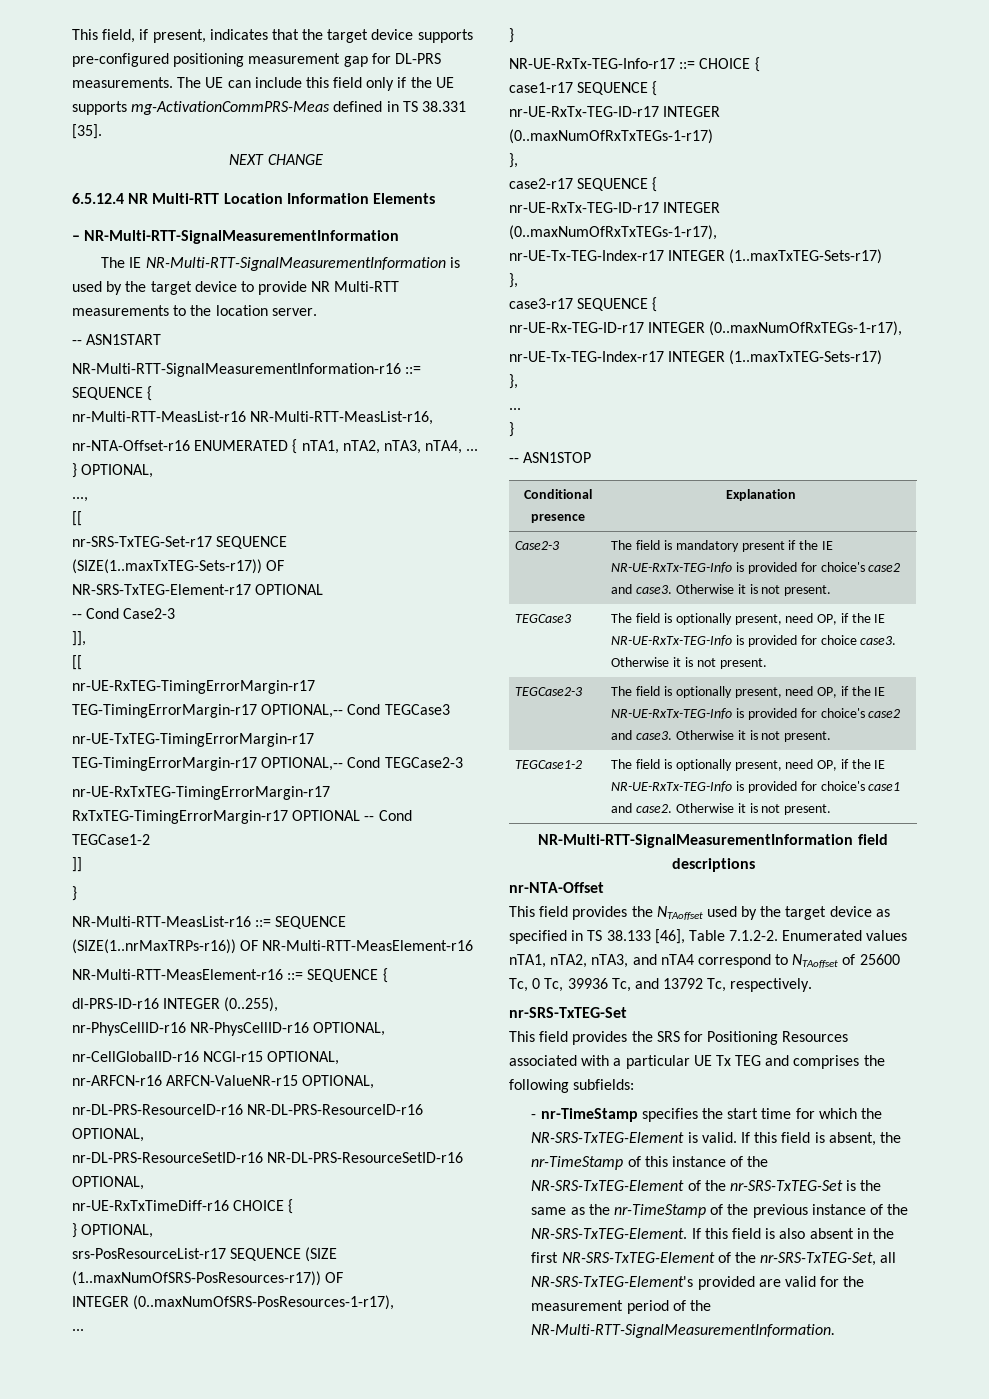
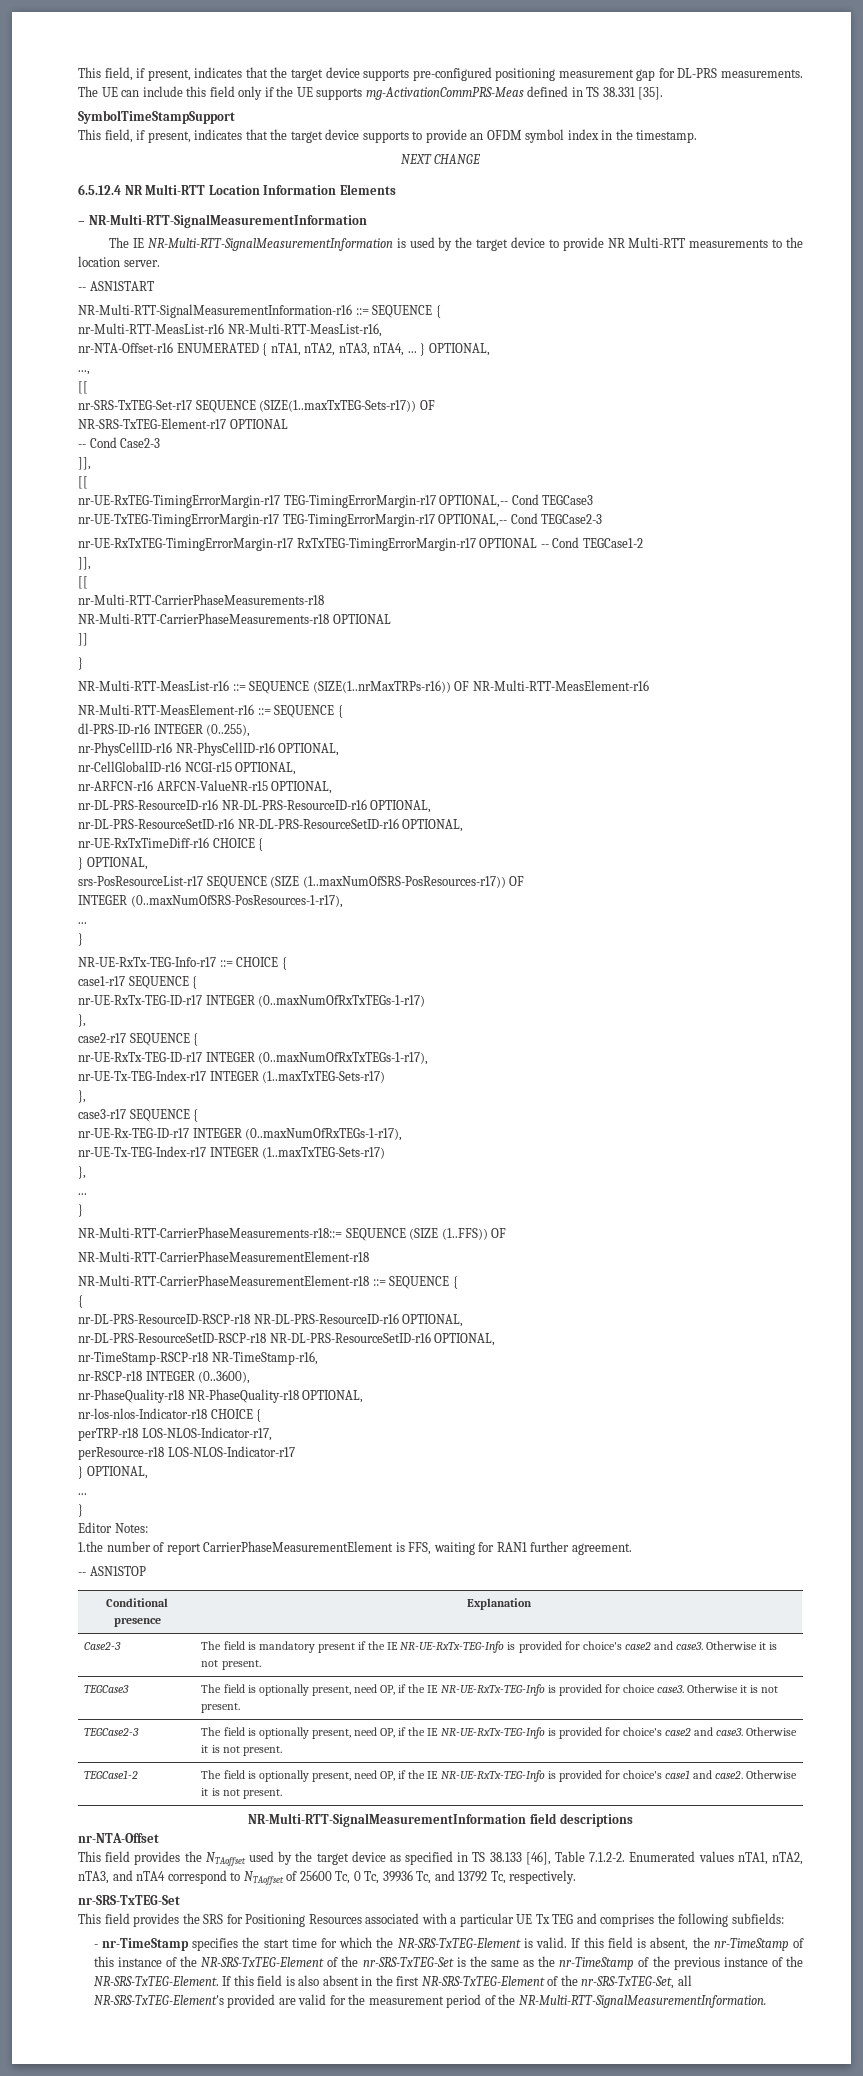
(102, 131) none -> [78,110,235,124] [78,129,698,143] // SymbolTimeStampSupport // This field, if present, indicates that the target device supports to provide an OFDM symbol index in the timestamp.
(150, 839) none -> [78,557,91,570] [78,576,88,589] [78,594,324,605] [78,613,391,624] // ]], // [[ // nr-Multi-RTT-CarrierPhaseMeasurements-r18 // NR-Multi-RTT-CarrierPhaseMeasurements-r18 OPTIONAL
(514, 429) none -> [78,1227,507,1241] [78,1251,369,1262] [78,1275,458,1289] [78,1295,83,1308] [78,1313,464,1327] [78,1332,496,1346] [78,1351,318,1365] [78,1370,251,1384] [78,1389,364,1403] [78,1408,262,1422] [78,1427,272,1441] [78,1446,295,1460] [78,1466,148,1479] [78,1493,87,1495] [78,1504,83,1517] [78,1522,148,1533] [78,1541,632,1555] // NR-Multi-RTT-CarrierPhaseMeasurements-r18::= SEQUENCE (SIZE (1..FFS)) OF // NR-Multi-RTT-CarrierPhaseMeasurementElement-r18 // NR-Multi-RTT-CarrierPhaseMeasurementElement-r18 ::= SEQUENCE { // { // nr-DL-PRS-ResourceID-RSCP-r18 NR-DL-PRS-ResourceID-r16 OPTIONAL, // nr-DL-PRS-ResourceSetID-RSCP-r18 NR-DL-PRS-ResourceSetID-r16 OPTIONAL, // nr-TimeStamp-RSCP-r18 NR-TimeStamp-r16, // nr-RSCP-r18 INTEGER (0..3600), // nr-PhaseQuality-r18 NR-PhaseQuality-r18 OPTIONAL, // nr-los-nlos-Indicator-r18 CHOICE { // perTRP-r18 LOS-NLOS-Indicator-r17, // perResource-r18 LOS-NLOS-Indicator-r17 // } OPTIONAL, // ... // } // Editor Notes: // 1.the number of report CarrierPhaseMeasurementElement is FFS, waiting for RAN1 further agreement.

